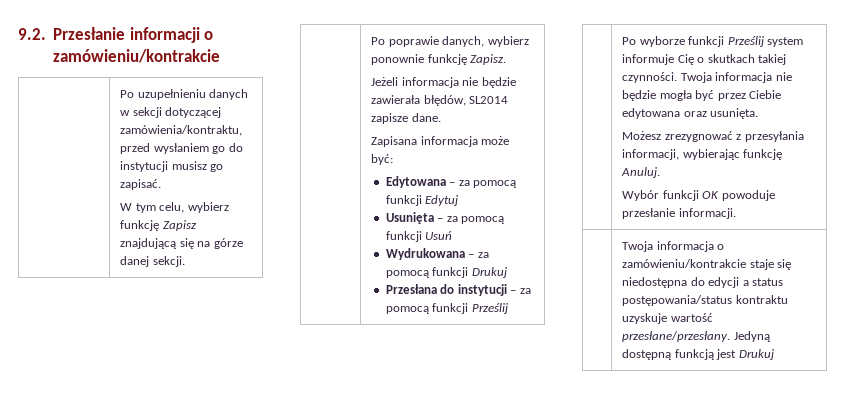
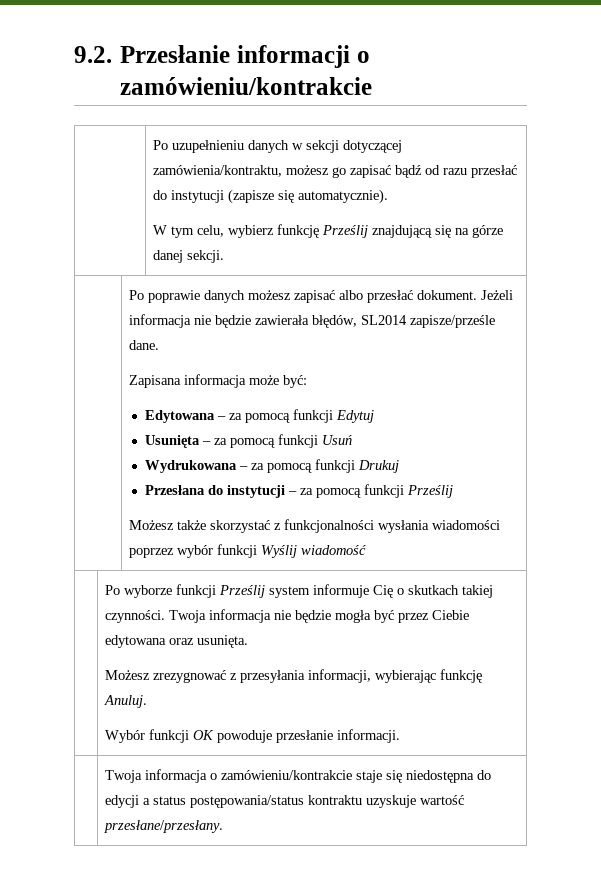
[120,143,243,154] [120,161,224,172] [120,179,162,190] przed wysłaniem go do instytucji musisz go zapisać. -> [285,165,517,178] [152,189,388,204] możesz go zapisać bądź od razu przesłać do instytucji (zapisze się automatycznie).
[162,220,197,231] Zapisz -> [321,225,368,238] Prześlij
[442,36,529,47] [371,54,507,65] danych, wybierz ponownie funkcję Zapisz. // -> [203,290,477,303] danych możesz zapisać albo przesłać dokument.
[371,113,409,124] zapisze -> [409,315,495,328] zapisze/prześle
(508, 308) none -> [128,519,500,533] [128,544,366,558] // Możesz także skorzystać z funkcjonalności wysłania wiadomości poprzez wybór funkcji Wyślij wiadomość
[733,331,771,342] [622,349,774,360] Jedyną dostępną funkcją jest Drukuj -> (223, 826) none

